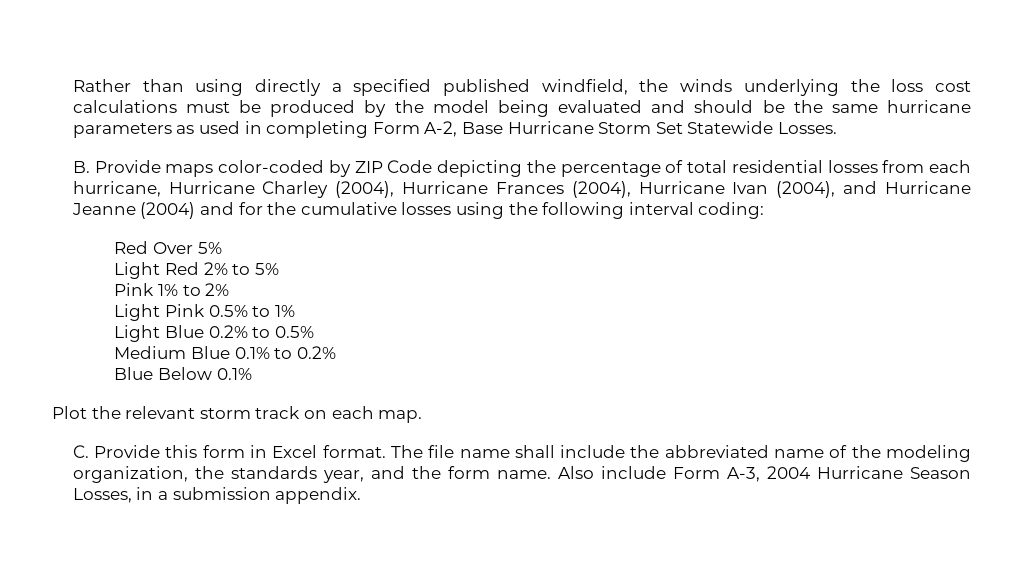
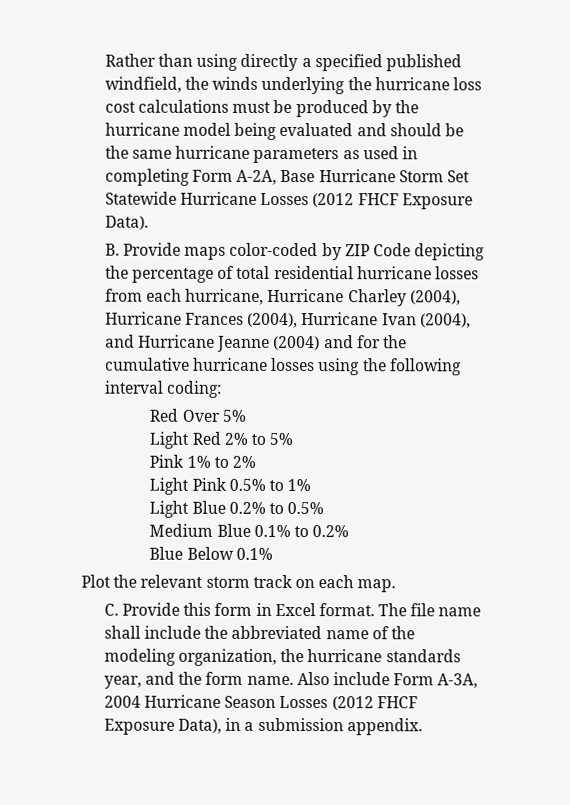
(880, 85) none -> [374,77,450,91] hurricane
(424, 106) none -> [104,122,180,136] hurricane
[424,121,458,137] A-2, -> [236,169,278,185] A-2A,
[777,122,837,134] Losses. -> [179,191,473,210] [104,215,149,230] Hurricane Losses (2012 FHCF Exposure Data).
(823, 166) none -> [356,266,432,280] hurricane
(397, 208) none -> [192,357,268,371] hurricane
(224, 472) none -> [307,649,383,663] hurricane
[726,467,760,482] A-3, -> [437,673,479,689] A-3A,
[72,488,132,503] Losses, -> [279,695,418,711] [103,718,222,735] Losses (2012 FHCF Exposure Data),

